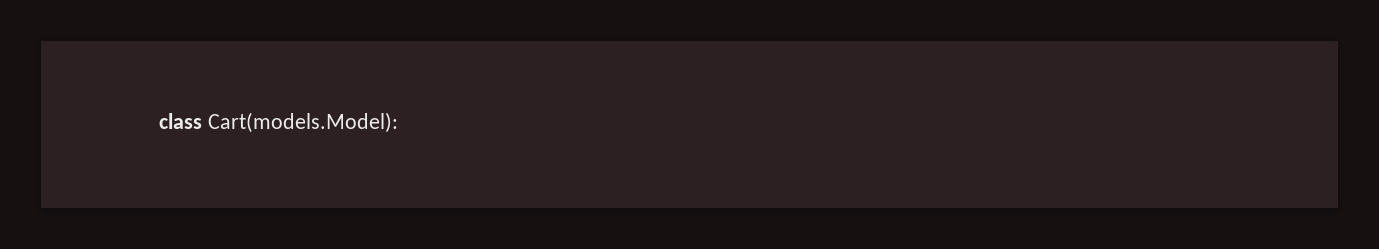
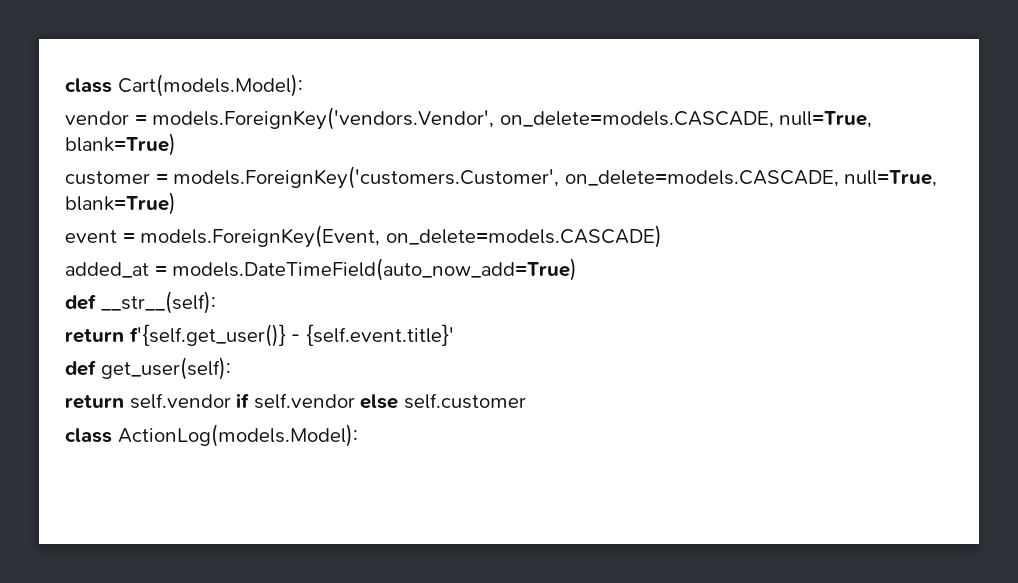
(398, 122) none -> [65,107,873,130] [65,133,176,156] [65,166,938,189] [65,192,176,215] [65,225,662,248] [65,258,578,281] [65,291,216,314] [65,324,454,347] [65,357,231,380] [65,393,526,409] [65,424,358,447] // vendor = models.ForeignKey('vendors.Vendor', on_delete=models.CASCADE, null=True, blank=True) // customer = models.ForeignKey('customers.Customer', on_delete=models.CASCADE, null=True, blank=True) // event = models.ForeignKey(Event, on_delete=models.CASCADE) // added_at = models.DateTimeField(auto_now_add=True) // def __str__(self): // return f'{self.get_user()} - {self.event.title}' // def get_user(self): // return self.vendor if self.vendor else self.customer // class ActionLog(models.Model):

